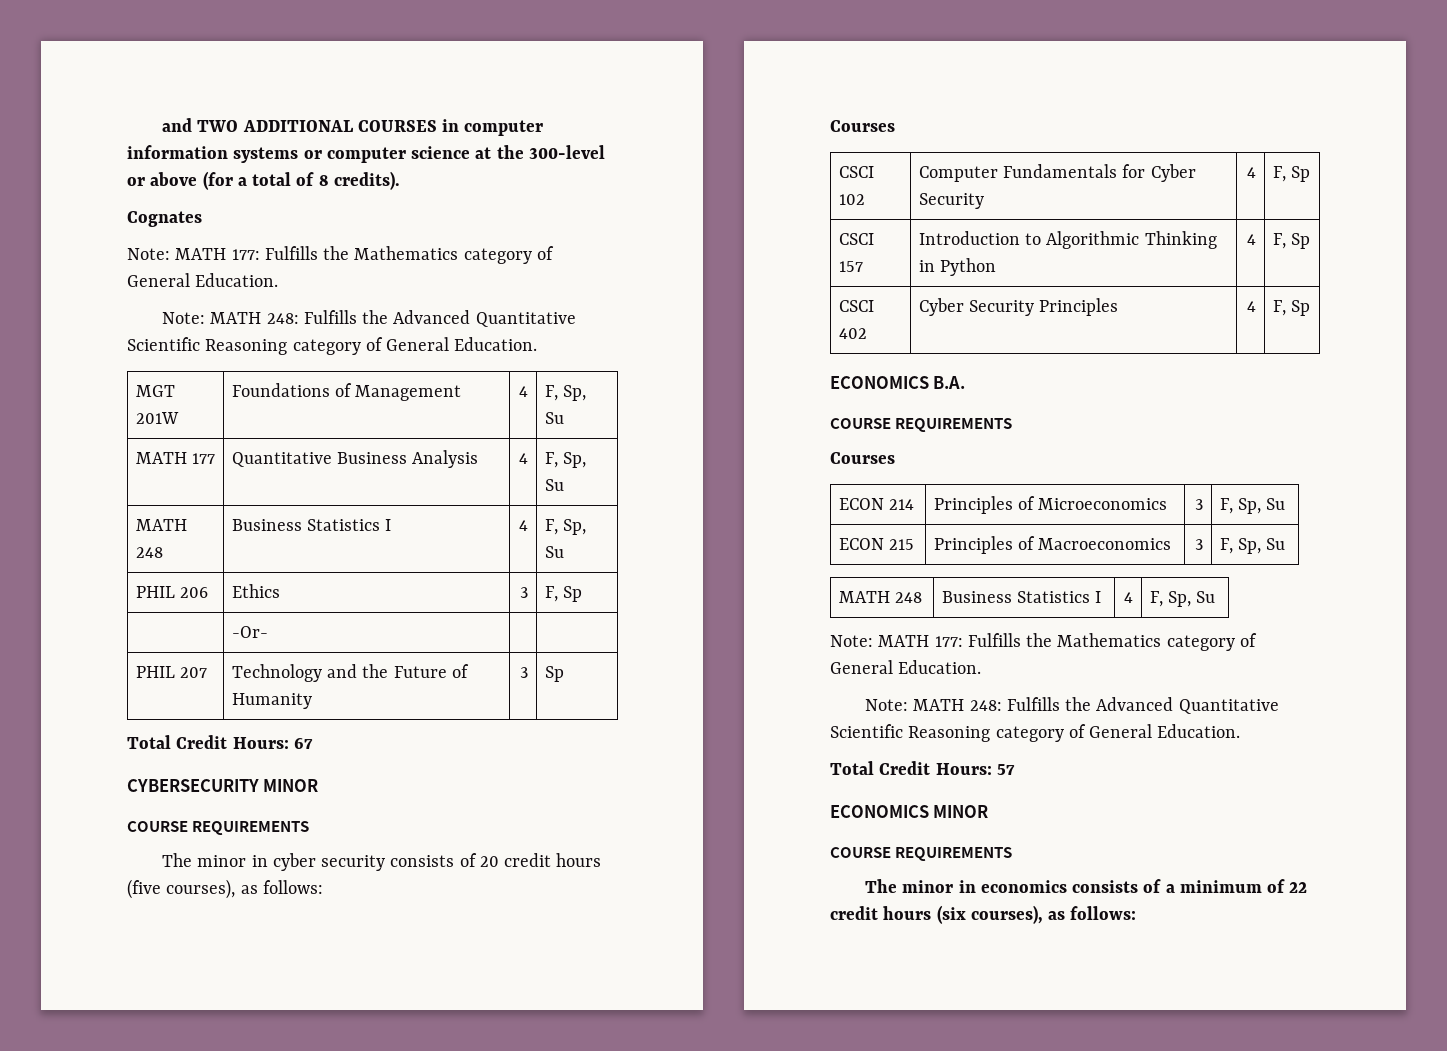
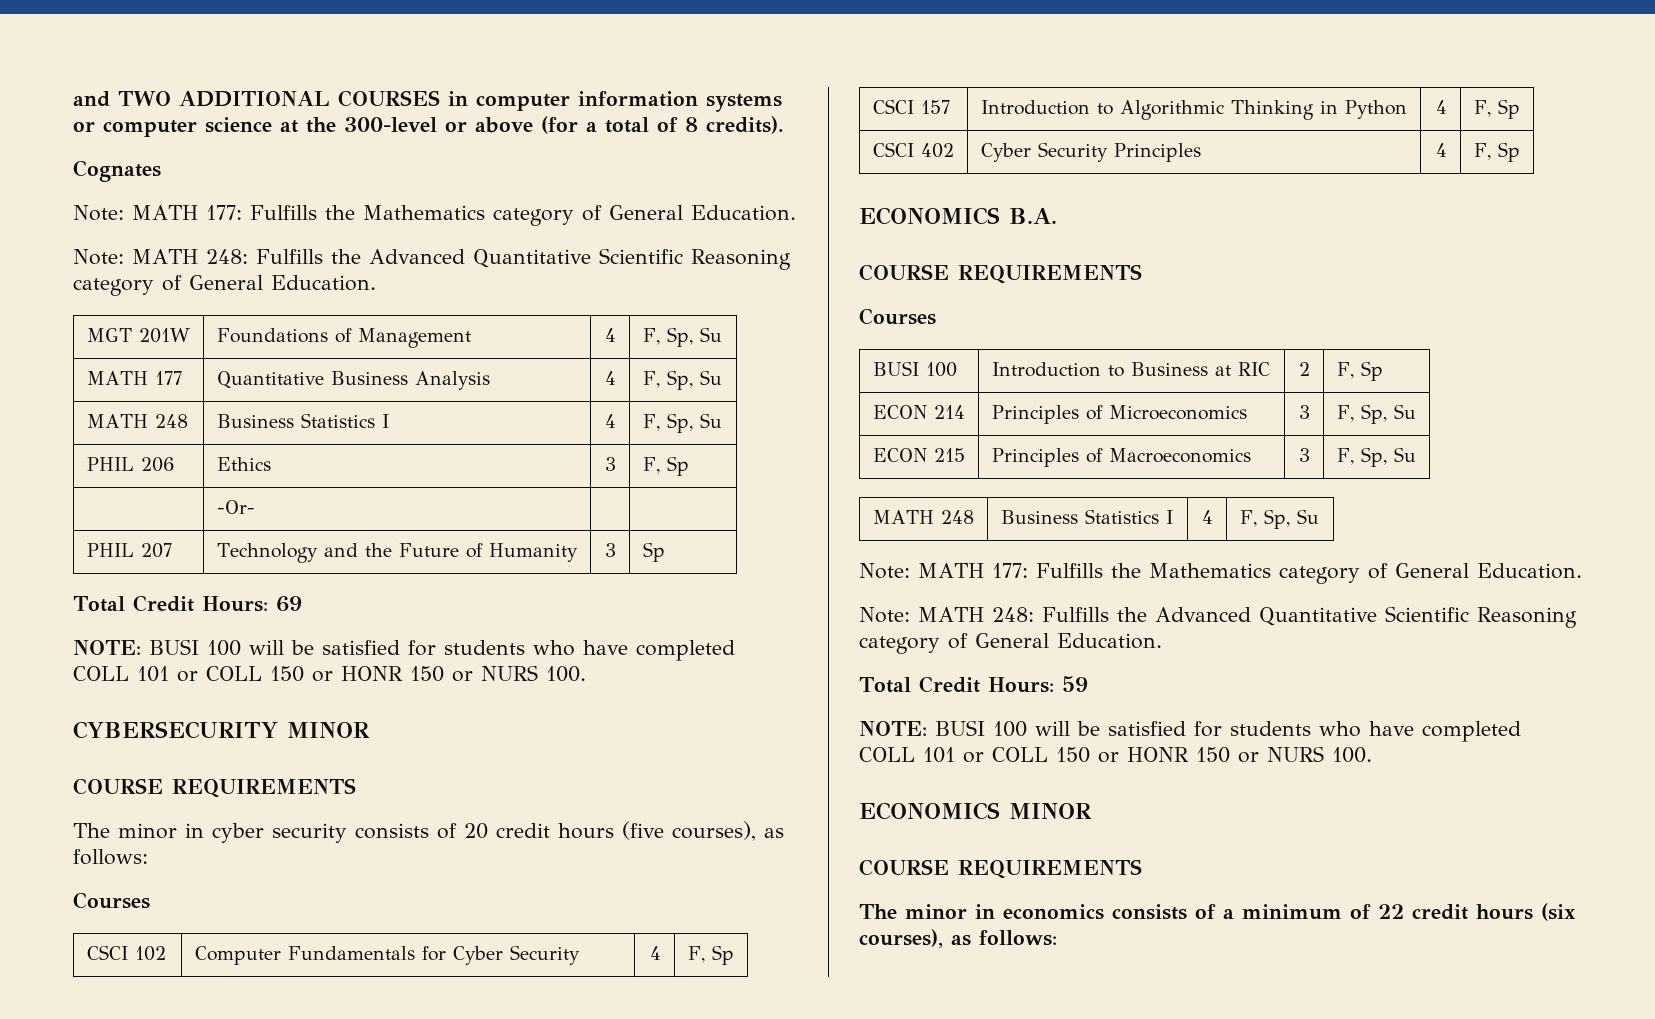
[293,738,313,749] 67 -> [275,596,302,612] [73,639,735,661] [73,665,586,682] 69 // NOTE: BUSI 100 will be satisfied for students who have completed COLL 101 or COLL 150 or HONR 150 or NURS 100.
(895, 458) none -> [872,361,957,377] [991,362,1270,377] [1299,362,1311,376] [1336,361,1383,381] // BUSI 100 | Introduction to Business at RIC | 2 | F, Sp
[996,764,1015,775] 57 -> [1061,676,1088,692] [859,720,1521,742] [859,746,1372,763] 59 // NOTE: BUSI 100 will be satisfied for students who have completed COLL 101 or COLL 150 or HONR 150 or NURS 100.

